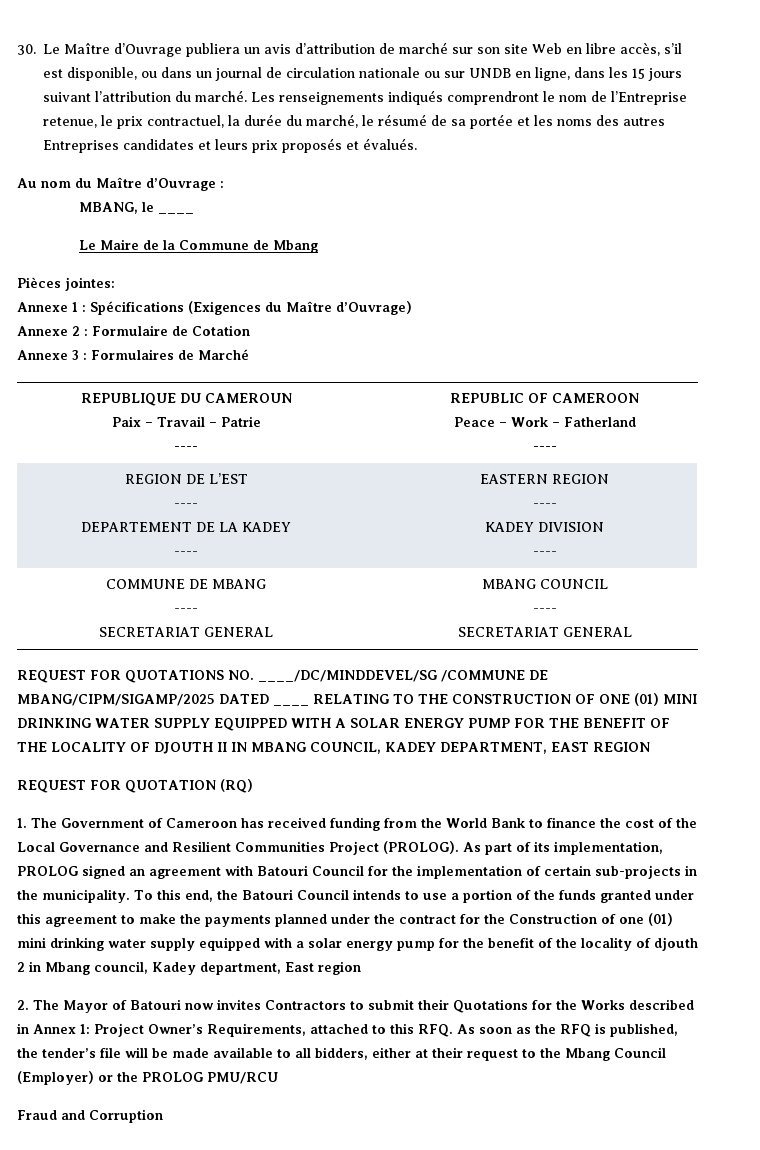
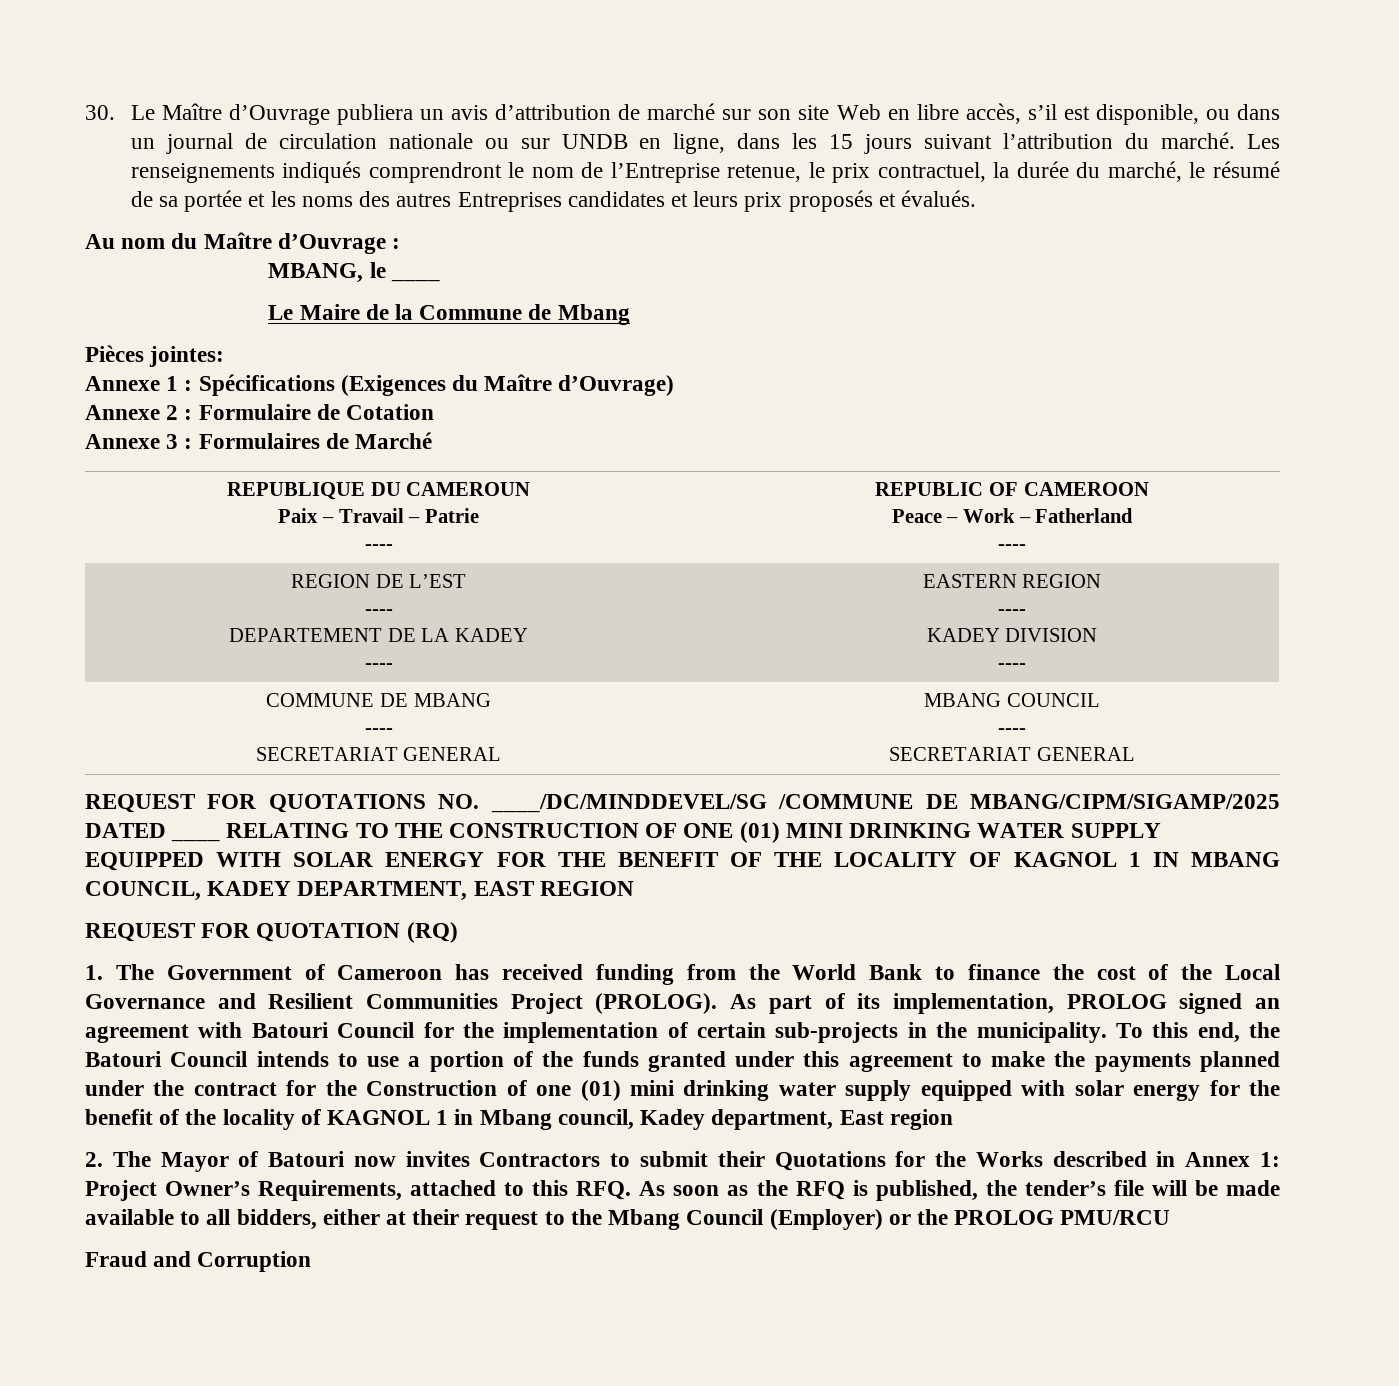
[334,718,346,728] A -> (282, 859) none
[467,718,510,728] PUMP -> (485, 859) none
[154,742,227,754] DJOUTH II -> [1013,852,1141,867] KAGNOL 1
[296,941,304,948] a -> (1066, 1088) none
[397,941,435,951] pump -> (1201, 1092) none
[654,937,698,951] [17,962,25,972] djouth 2 -> [327,1110,449,1125] KAGNOL 1

